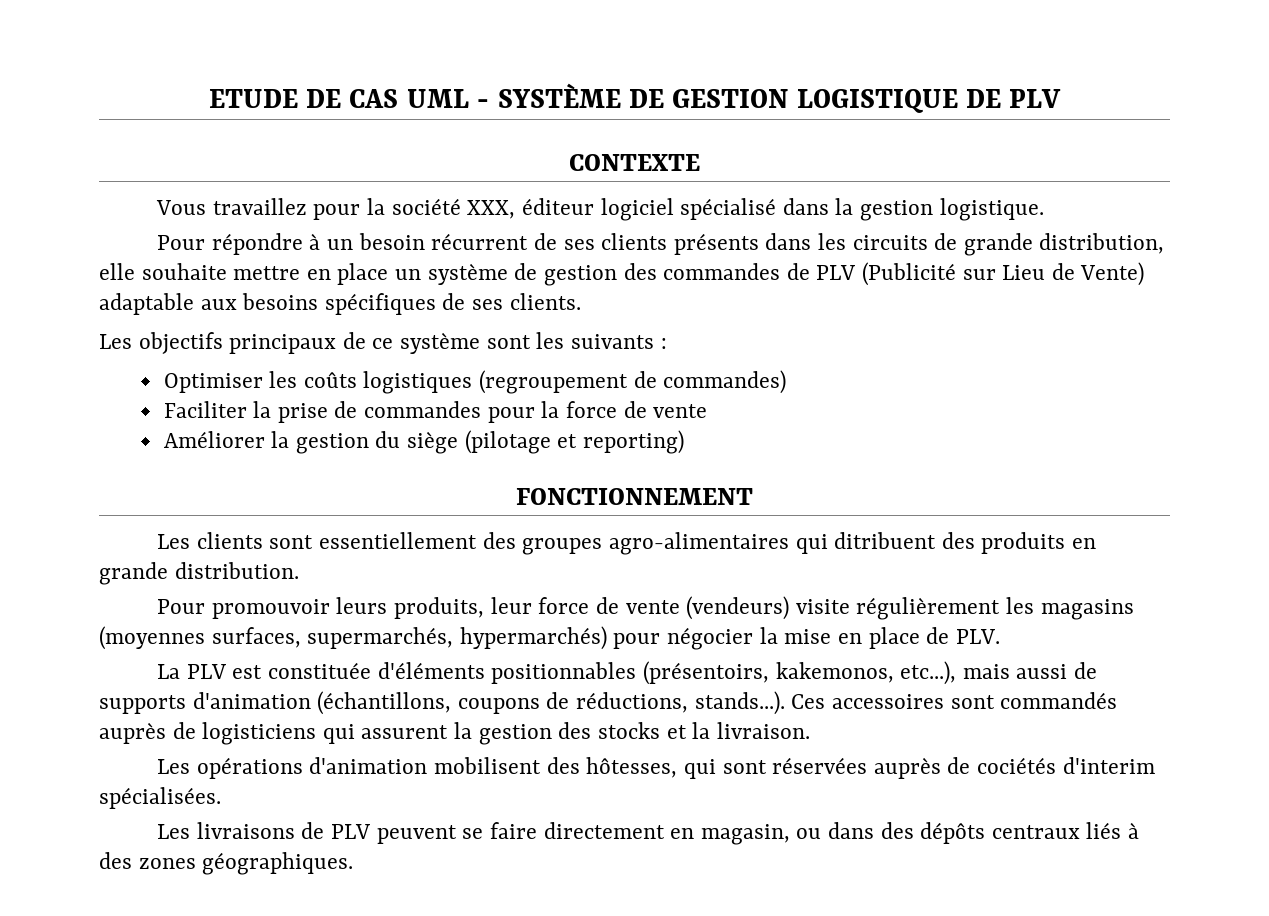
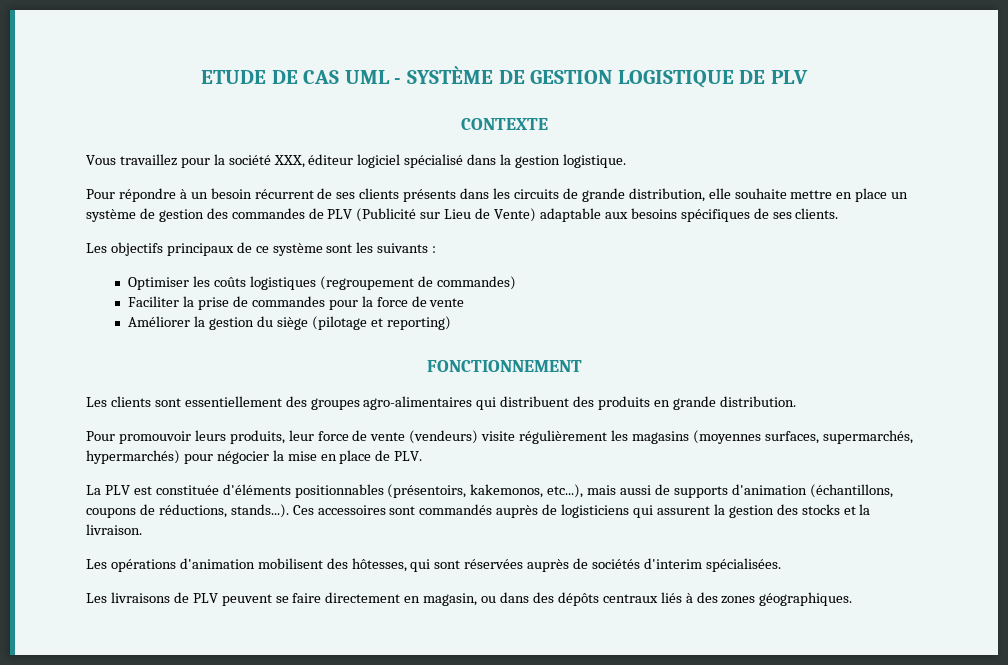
[834,532,937,549] ditribuent -> [500,396,570,407] distribuent
[976,757,1056,774] cociétés -> [592,559,641,569] sociétés

